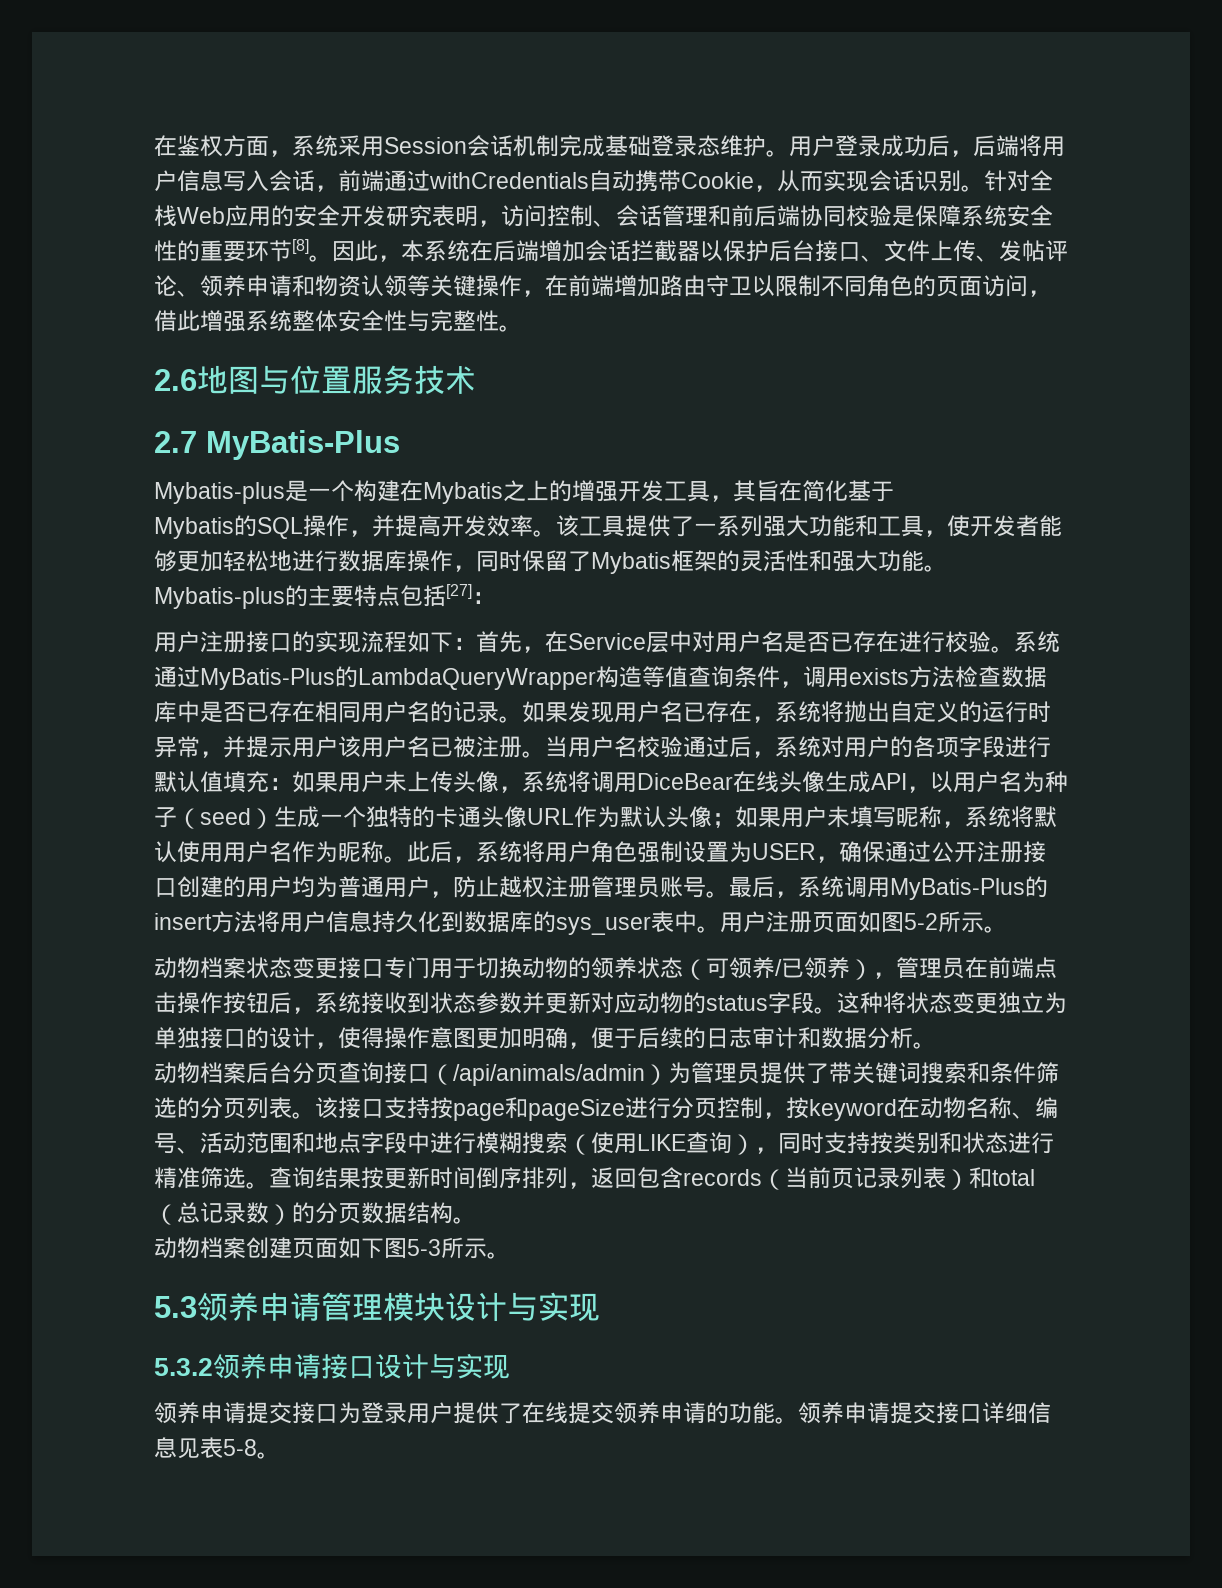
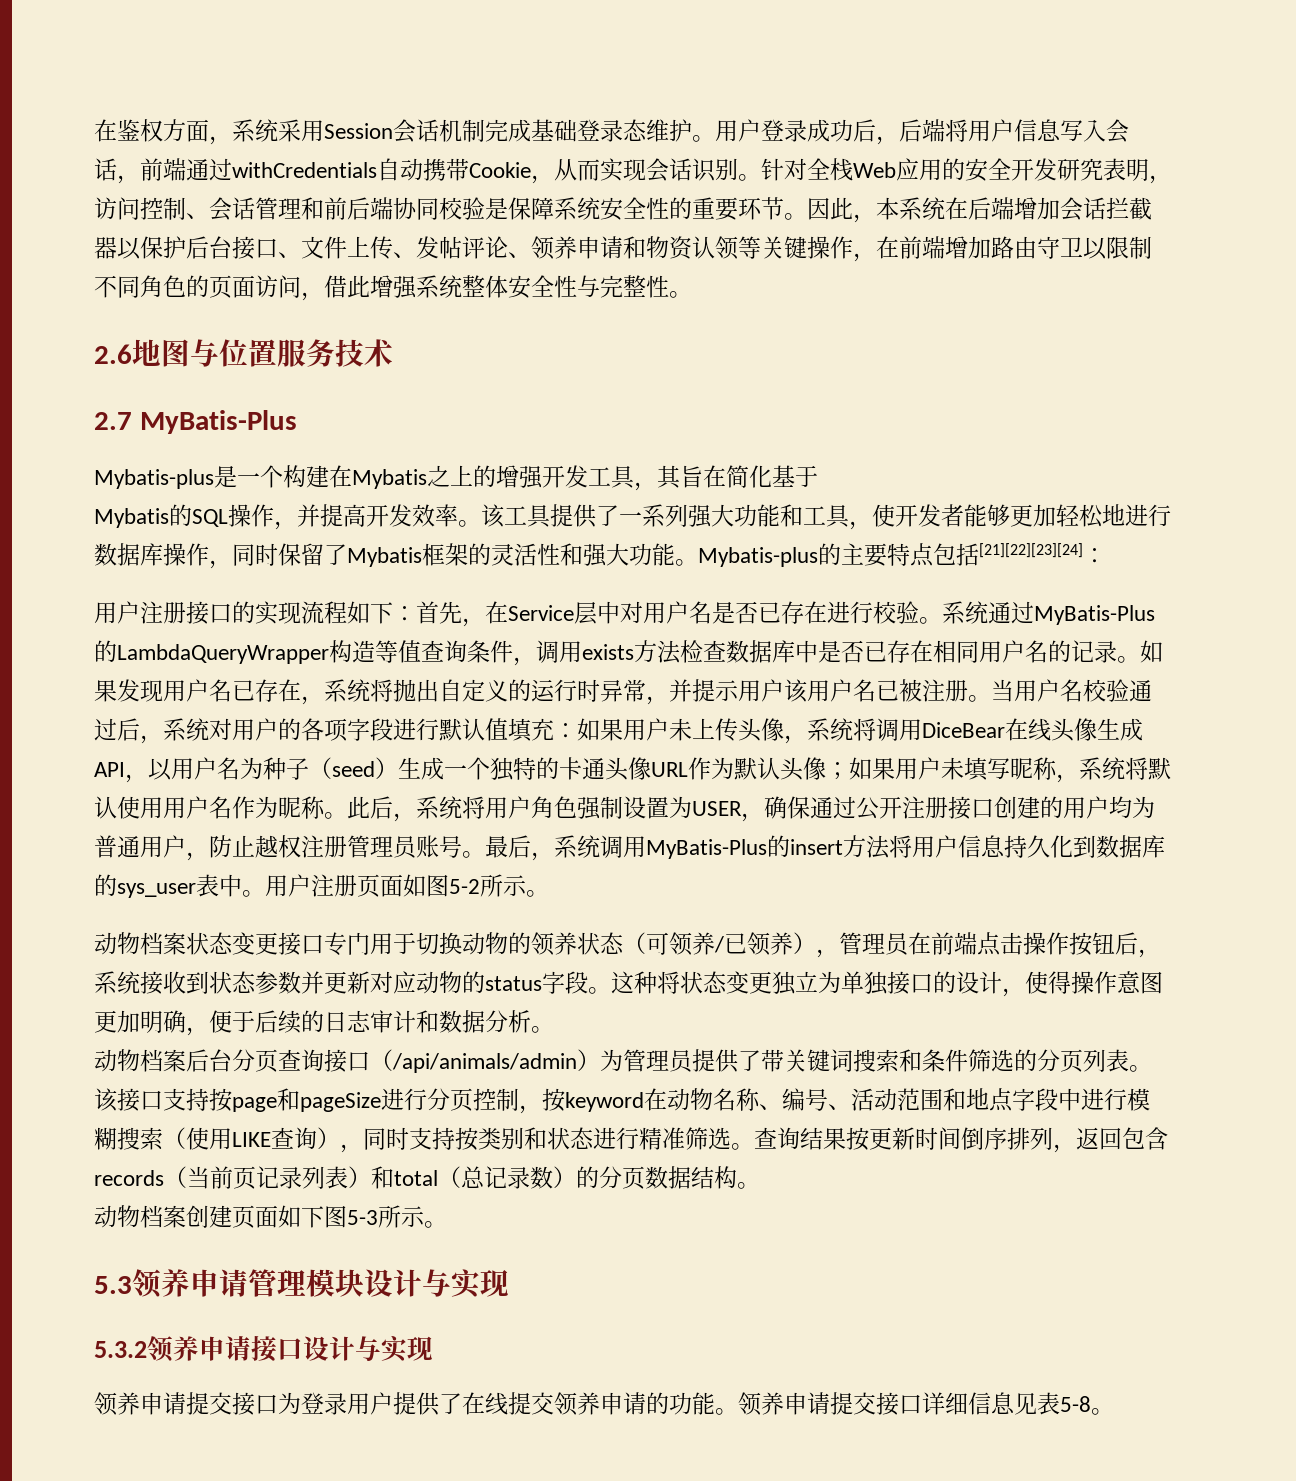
[292,239,309,254] [8] -> (784, 208) none
[446,584,472,599] [27] -> [979,543,1083,558] [21][22][23][24]

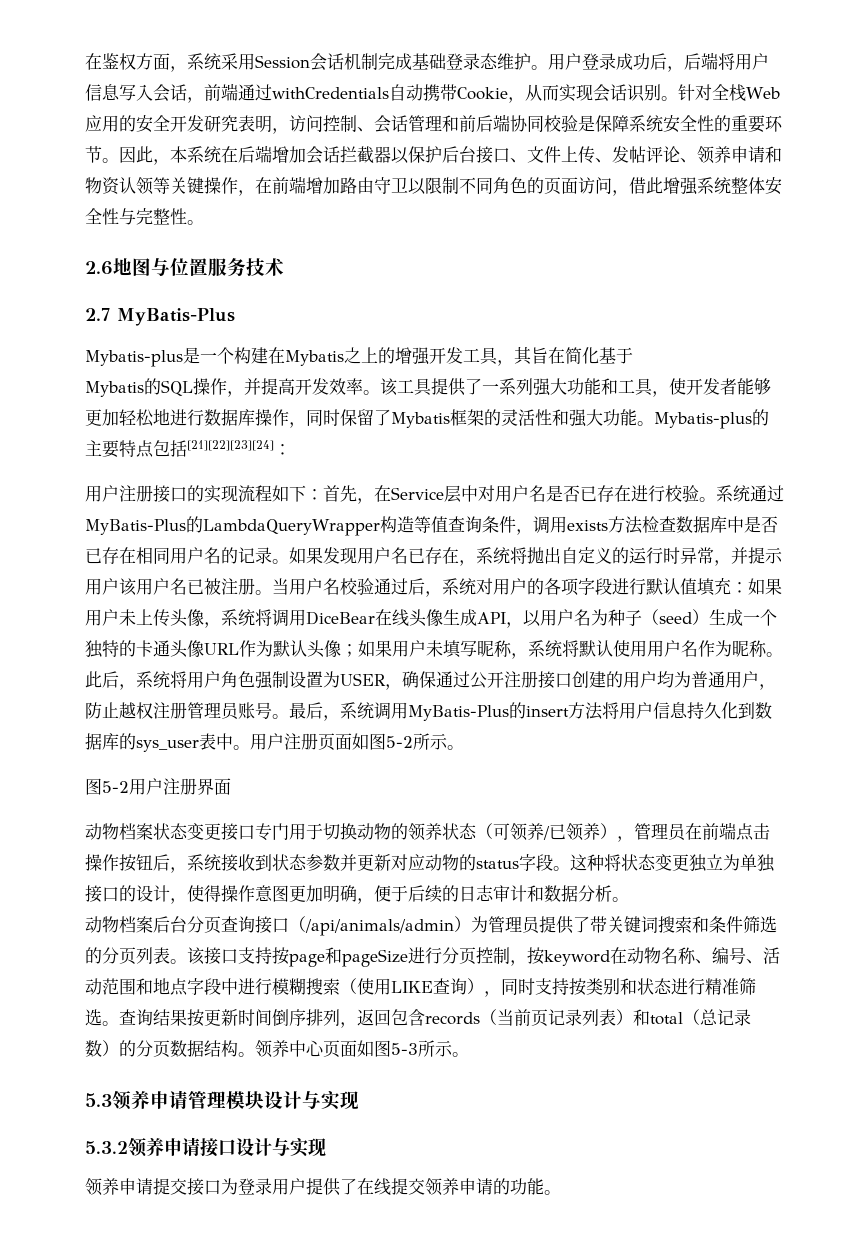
(549, 893) none -> [85,778,231,795] // 图5-2用户注册界面
[94,1205,324,1228] // 动物档案创建页面如下 -> [255,1040,374,1058] 领养中心页面如
[738,1392,1114,1416] 领养申请提交接口详细信息见表5-8。 -> (561, 1192) none

